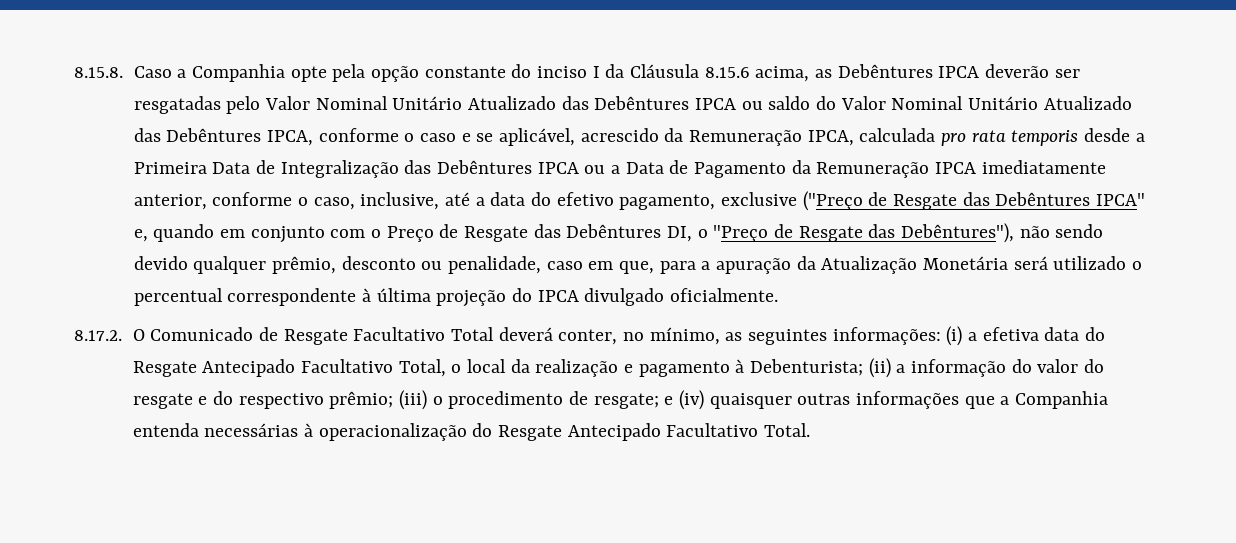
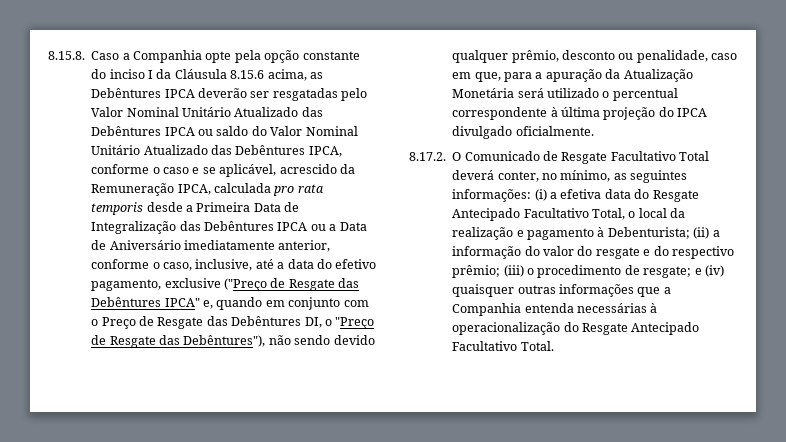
[693,160,976,178] Pagamento da Remuneração IPCA -> [109,240,181,250] Aniversário

